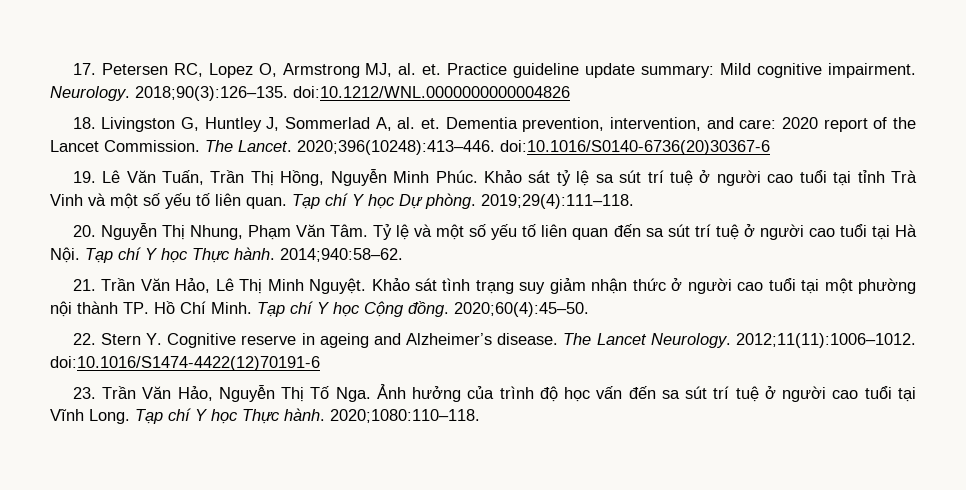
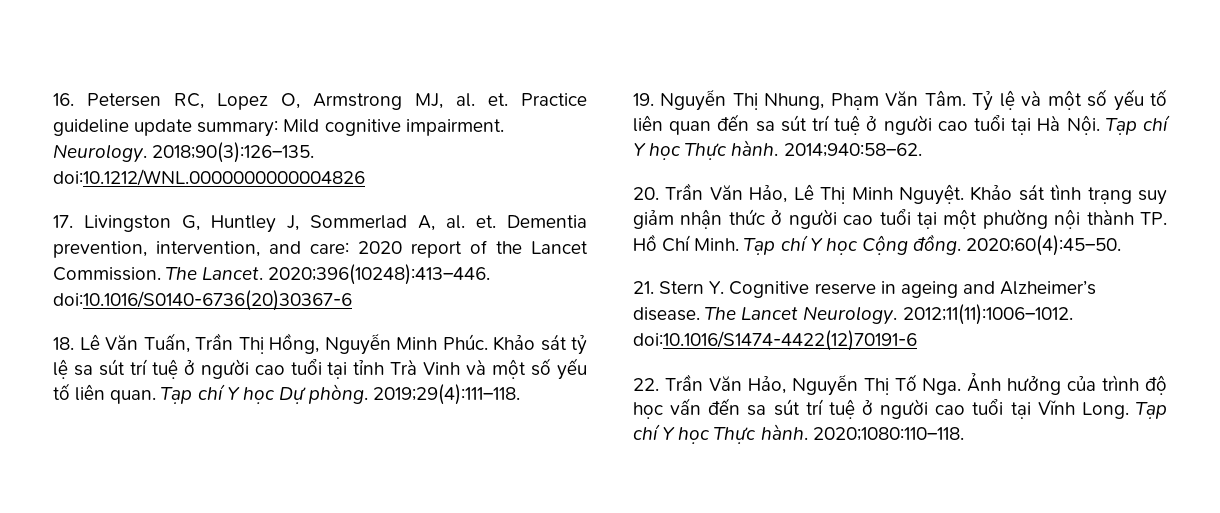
[72,63,96,75] 17. -> [53,93,74,106] 16.
[72,117,96,129] 18. -> [53,215,73,228] 17.
[72,171,96,183] 19. -> [53,337,74,350] 18.
[72,225,96,237] 20. -> [633,93,654,106] 19.
[72,279,96,291] 21. -> [633,187,659,200] 20.
[72,333,96,345] 22. -> [633,281,654,294] 21.
[72,387,96,399] 23. -> [633,378,659,391] 22.

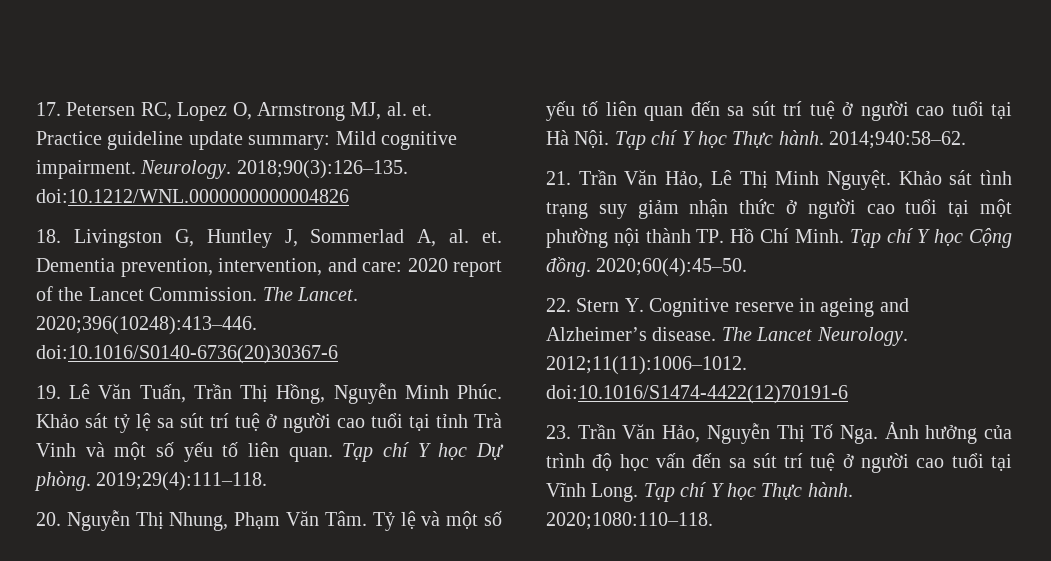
[53,93,74,106] 16. -> [36,102,61,116] 17.
[53,215,73,228] 17. -> [36,229,61,243] 18.
[53,337,74,350] 18. -> [36,385,61,399] 19.
[633,93,654,106] 19. -> [36,512,61,526] 20.
[633,187,659,200] 20. -> [546,171,571,185] 21.
[633,281,654,294] 21. -> [546,298,571,312] 22.
[633,378,659,391] 22. -> [546,425,571,439] 23.

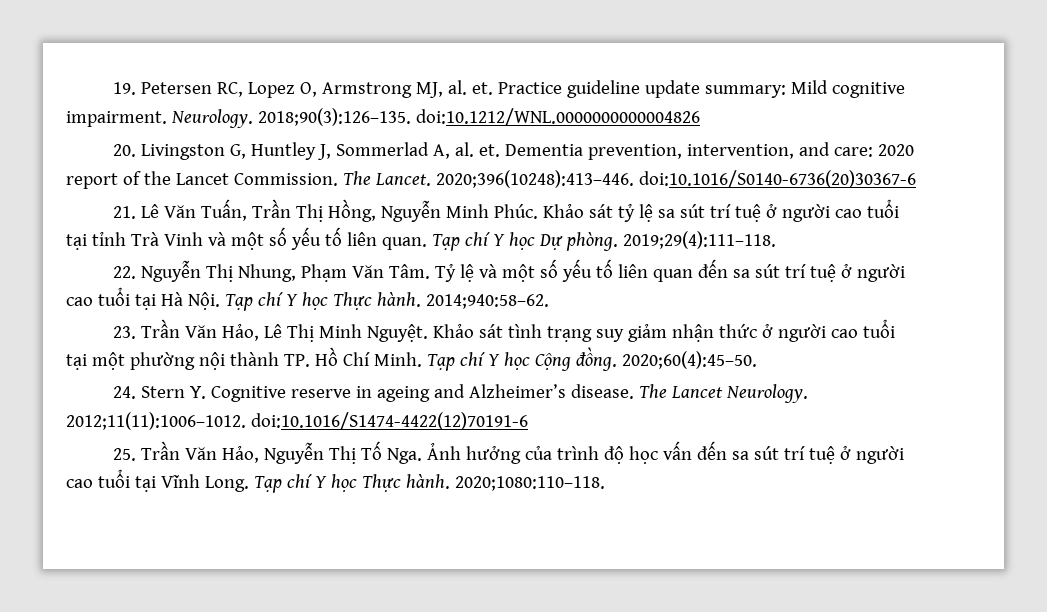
[36,102,61,116] 17. -> [112,82,136,95] 19.
[36,229,61,243] 18. -> [112,144,136,157] 20.
[36,385,61,399] 19. -> [112,206,136,219] 21.
[36,512,61,526] 20. -> [112,266,136,279] 22.
[546,171,571,185] 21. -> [112,326,136,339] 23.
[546,298,571,312] 22. -> [112,386,136,399] 24.
[546,425,571,439] 23. -> [112,448,136,461] 25.

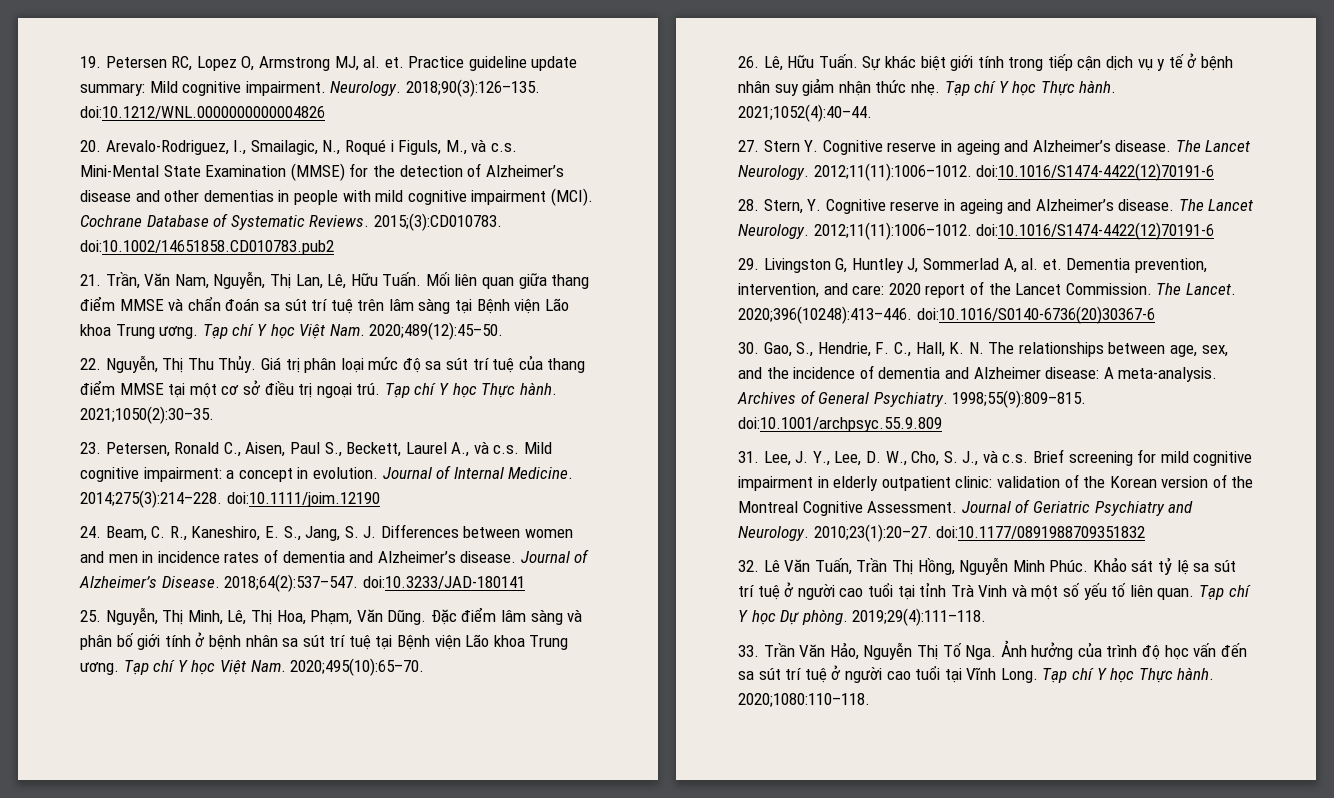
(136, 150) none -> [105,139,517,155] [80,163,564,181] [80,188,593,206] [80,213,502,231] [80,240,334,255] [80,271,590,289] [80,296,569,314] [80,322,504,340] [80,355,586,373] [80,380,557,398] [80,406,214,424] [80,441,553,457] [80,465,574,482] [80,490,380,508] [80,524,574,541] [80,549,590,563] [79,574,525,592] [80,607,583,625] [80,632,569,650] [80,658,425,676] [738,53,1234,71] [738,78,1117,96] [738,104,872,122] [738,140,1251,155] [738,163,1215,181] [738,199,1254,214] [738,222,1215,240] [738,258,759,270] Arevalo-Rodriguez, I., Smailagic, N., Roqué i Figuls, M., và c.s. Mini-Mental State Examination (MMSE) for the detection of Alzheimer’s disease and other dementias in people with mild cognitive impairment (MCI). Cochrane Database of Systematic Reviews. 2015;(3):CD010783. doi:10.1002/14651858.CD010783.pub2 // 21. Trần, Văn Nam, Nguyễn, Thị Lan, Lê, Hữu Tuấn. Mối liên quan giữa thang điểm MMSE và chẩn đoán sa sút trí tuệ trên lâm sàng tại Bệnh viện Lão khoa Trung ương. Tạp chí Y học Việt Nam. 2020;489(12):45–50. // 22. Nguyễn, Thị Thu Thủy. Giá trị phân loại mức độ sa sút trí tuệ của thang điểm MMSE tại một cơ sở điều trị ngoại trú. Tạp chí Y học Thực hành. 2021;1050(2):30–35. // 23. Petersen, Ronald C., Aisen, Paul S., Beckett, Laurel A., và c.s. Mild cognitive impairment: a concept in evolution. Journal of Internal Medicine. 2014;275(3):214–228. doi:10.1111/joim.12190 // 24. Beam, C. R., Kaneshiro, E. S., Jang, S. J. Differences between women and men in incidence rates of dementia and Alzheimer’s disease. Journal of Alzheimer’s Disease. 2018;64(2):537–547. doi:10.3233/JAD-180141 // 25. Nguyễn, Thị Minh, Lê, Thị Hoa, Phạm, Văn Dũng. Đặc điểm lâm sàng và phân bố giới tính ở bệnh nhân sa sút trí tuệ tại Bệnh viện Lão khoa Trung ương. Tạp chí Y học Việt Nam. 2020;495(10):65–70. // 26. Lê, Hữu Tuấn. Sự khác biệt giới tính trong tiếp cận dịch vụ y tế ở bệnh nhân suy giảm nhận thức nhẹ. Tạp chí Y học Thực hành. 2021;1052(4):40–44. // 27. Stern Y. Cognitive reserve in ageing and Alzheimer’s disease. The Lancet Neurology. 2012;11(11):1006–1012. doi:10.1016/S1474-4422(12)70191-6 // 28. Stern, Y. Cognitive reserve in ageing and Alzheimer’s disease. The Lancet Neurology. 2012;11(11):1006–1012. doi:10.1016/S1474-4422(12)70191-6 // 29.
[112,206,136,219] 21. -> [738,342,1228,357] [738,365,1218,382] [737,390,1087,408] [738,417,942,432] [738,449,1253,466] [738,474,1254,491] [738,499,1194,516] [738,524,1146,542] [738,560,759,572] 30. Gao, S., Hendrie, F. C., Hall, K. N. The relationships between age, sex, and the incidence of dementia and Alzheimer disease: A meta-analysis. Archives of General Psychiatry. 1998;55(9):809–815. doi:10.1001/archpsyc.55.9.809 // 31. Lee, J. Y., Lee, D. W., Cho, S. J., và c.s. Brief screening for mild cognitive impairment in elderly outpatient clinic: validation of the Korean version of the Montreal Cognitive Assessment. Journal of Geriatric Psychiatry and Neurology. 2010;23(1):20–27. doi:10.1177/0891988709351832 // 32.
[112,259,905,282] [66,287,549,311] [112,319,895,342] [66,347,757,371] [112,384,808,403] [66,412,528,430] [112,448,136,461] 22. Nguyễn Thị Nhung, Phạm Văn Tâm. Tỷ lệ và một số yếu tố liên quan đến sa sút trí tuệ ở người cao tuổi tại Hà Nội. Tạp chí Y học Thực hành. 2014;940:58–62. // 23. Trần Văn Hảo, Lê Thị Minh Nguyệt. Khảo sát tình trạng suy giảm nhận thức ở người cao tuổi tại một phường nội thành TP. Hồ Chí Minh. Tạp chí Y học Cộng đồng. 2020;60(4):45–50. // 24. Stern Y. Cognitive reserve in ageing and Alzheimer’s disease. The Lancet Neurology. 2012;11(11):1006–1012. doi:10.1016/S1474-4422(12)70191-6 // 25. -> [738,645,759,657] 33.

